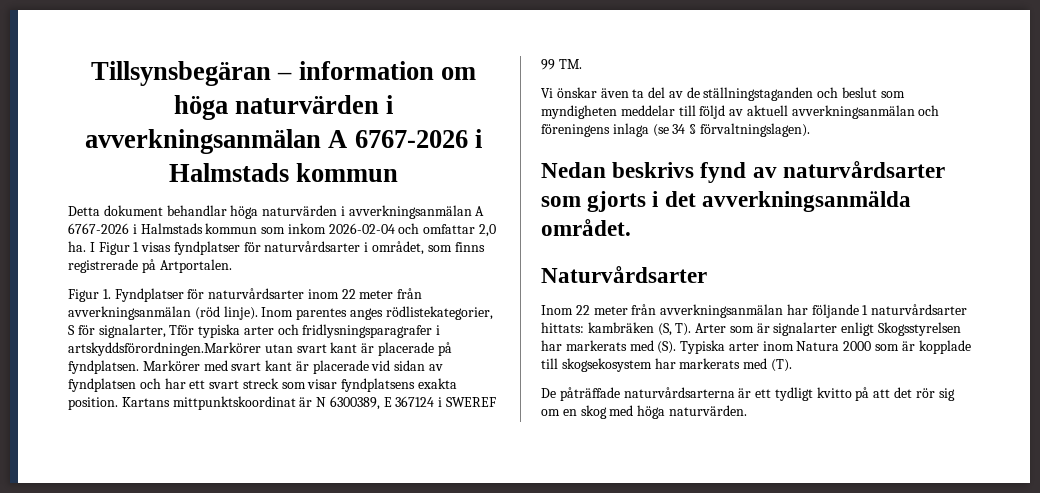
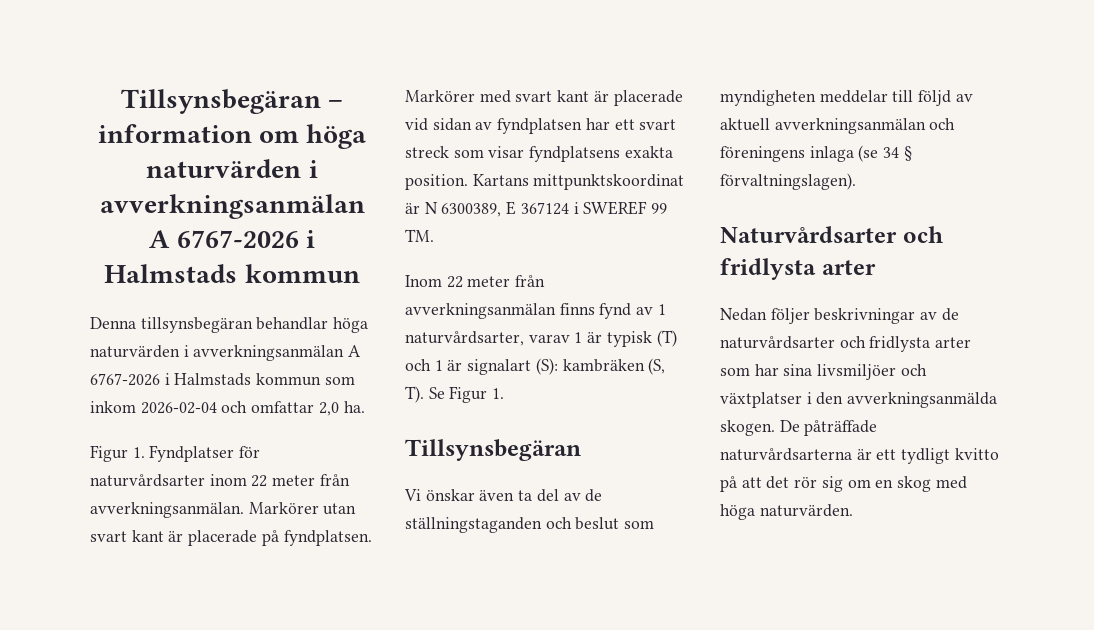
[68,205,163,216] Detta dokument -> [90,317,253,333] Denna tillsynsbegäran
[89,241,485,255] [68,259,232,273] I Figur 1 visas fyndplatser för naturvårdsarter i området, som finns registrerade på Artportalen. -> (365, 407) none
[68,306,493,320] [68,324,441,338] [68,342,261,356] avverkningsanmälan (röd linje). Inom parentes anges rödlistekategorier, S för signalarter, Tför typiska arter och fridlysningsparagrafer i artskyddsförordningen.Markörer -> [90,502,319,518] avverkningsanmälan. Markörer
[139,378,161,389] och -> (583, 126) none
(582, 64) none -> [405,275,546,288] [405,303,666,319] [405,330,677,347] [405,358,666,375] [405,386,505,403] [405,439,581,461] // Inom 22 meter från avverkningsanmälan finns fynd av 1 naturvårdsarter, varav 1 är typisk (T) och 1 är signalart (S): kambräken (S, T). Se Figur 1. // Tillsynsbegäran
[541,161,945,183] [541,191,911,212] [541,219,631,236] [541,266,707,283] [541,304,968,318] [541,322,962,336] [541,340,971,354] [541,358,792,372] Nedan beskrivs fynd av naturvårdsarter som gjorts i det avverkningsanmälda området. // Naturvårdsarter // Inom 22 meter från avverkningsanmälan har följande 1 naturvårdsarter hittats: kambräken (S, T). Arter som är signalarter enligt Skogsstyrelsen har markerats med (S). Typiska arter inom Natura 2000 som är kopplade till skogsekosystem har markerats med (T). // -> [720,226,943,243] [720,258,876,280] [720,308,959,324] [720,336,972,352] [720,364,927,380] [720,392,998,408] [720,420,775,436] Naturvårdsarter och fridlysta arter // Nedan följer beskrivningar av de naturvårdsarter och fridlysta arter som har sina livsmiljöer och växtplatser i den avverkningsanmälda skogen.

